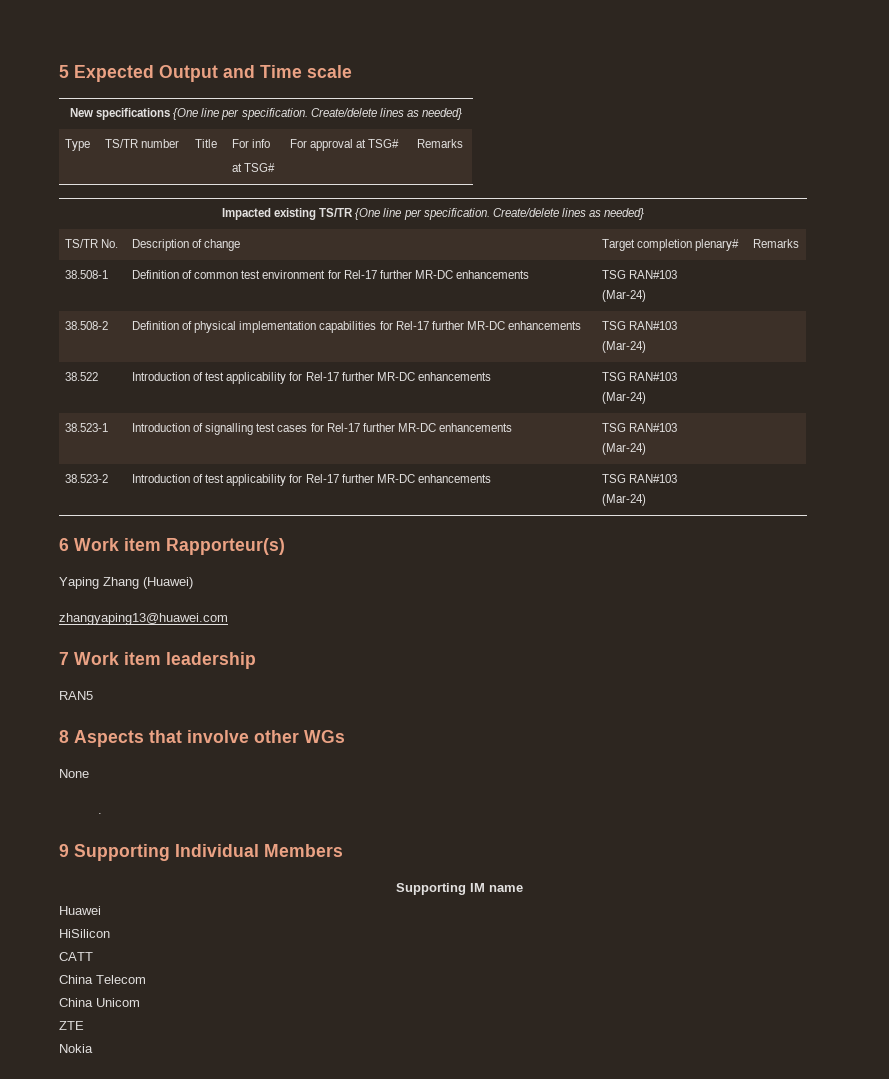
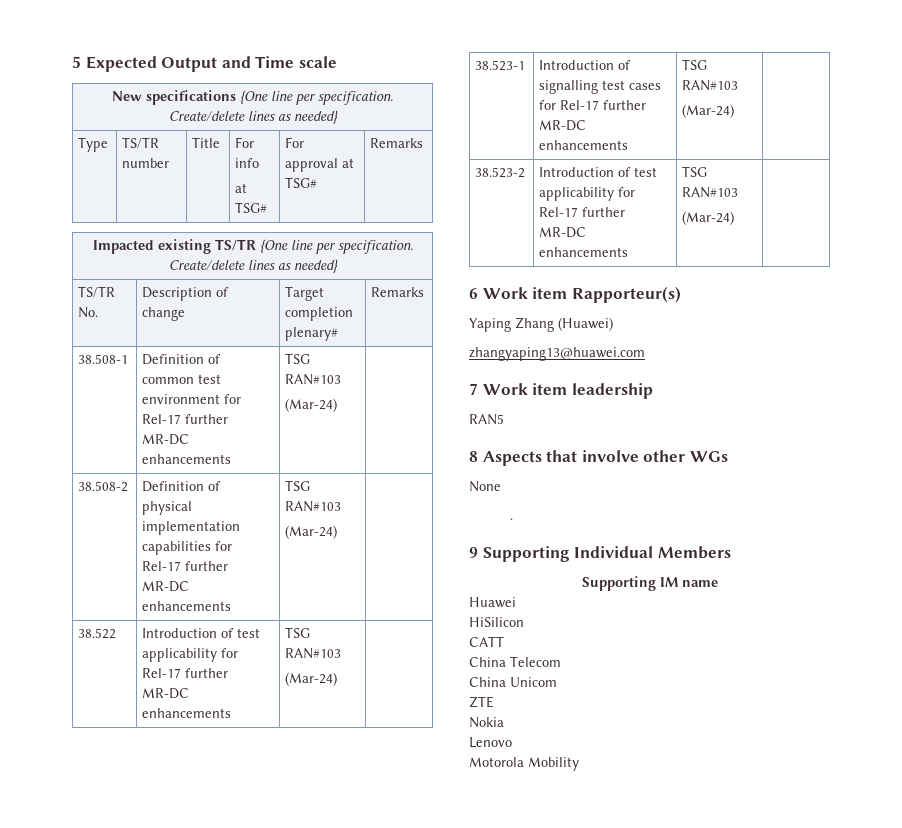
(93, 1048) none -> [469,737,512,748] [469,757,579,771] // Lenovo // Motorola Mobility

